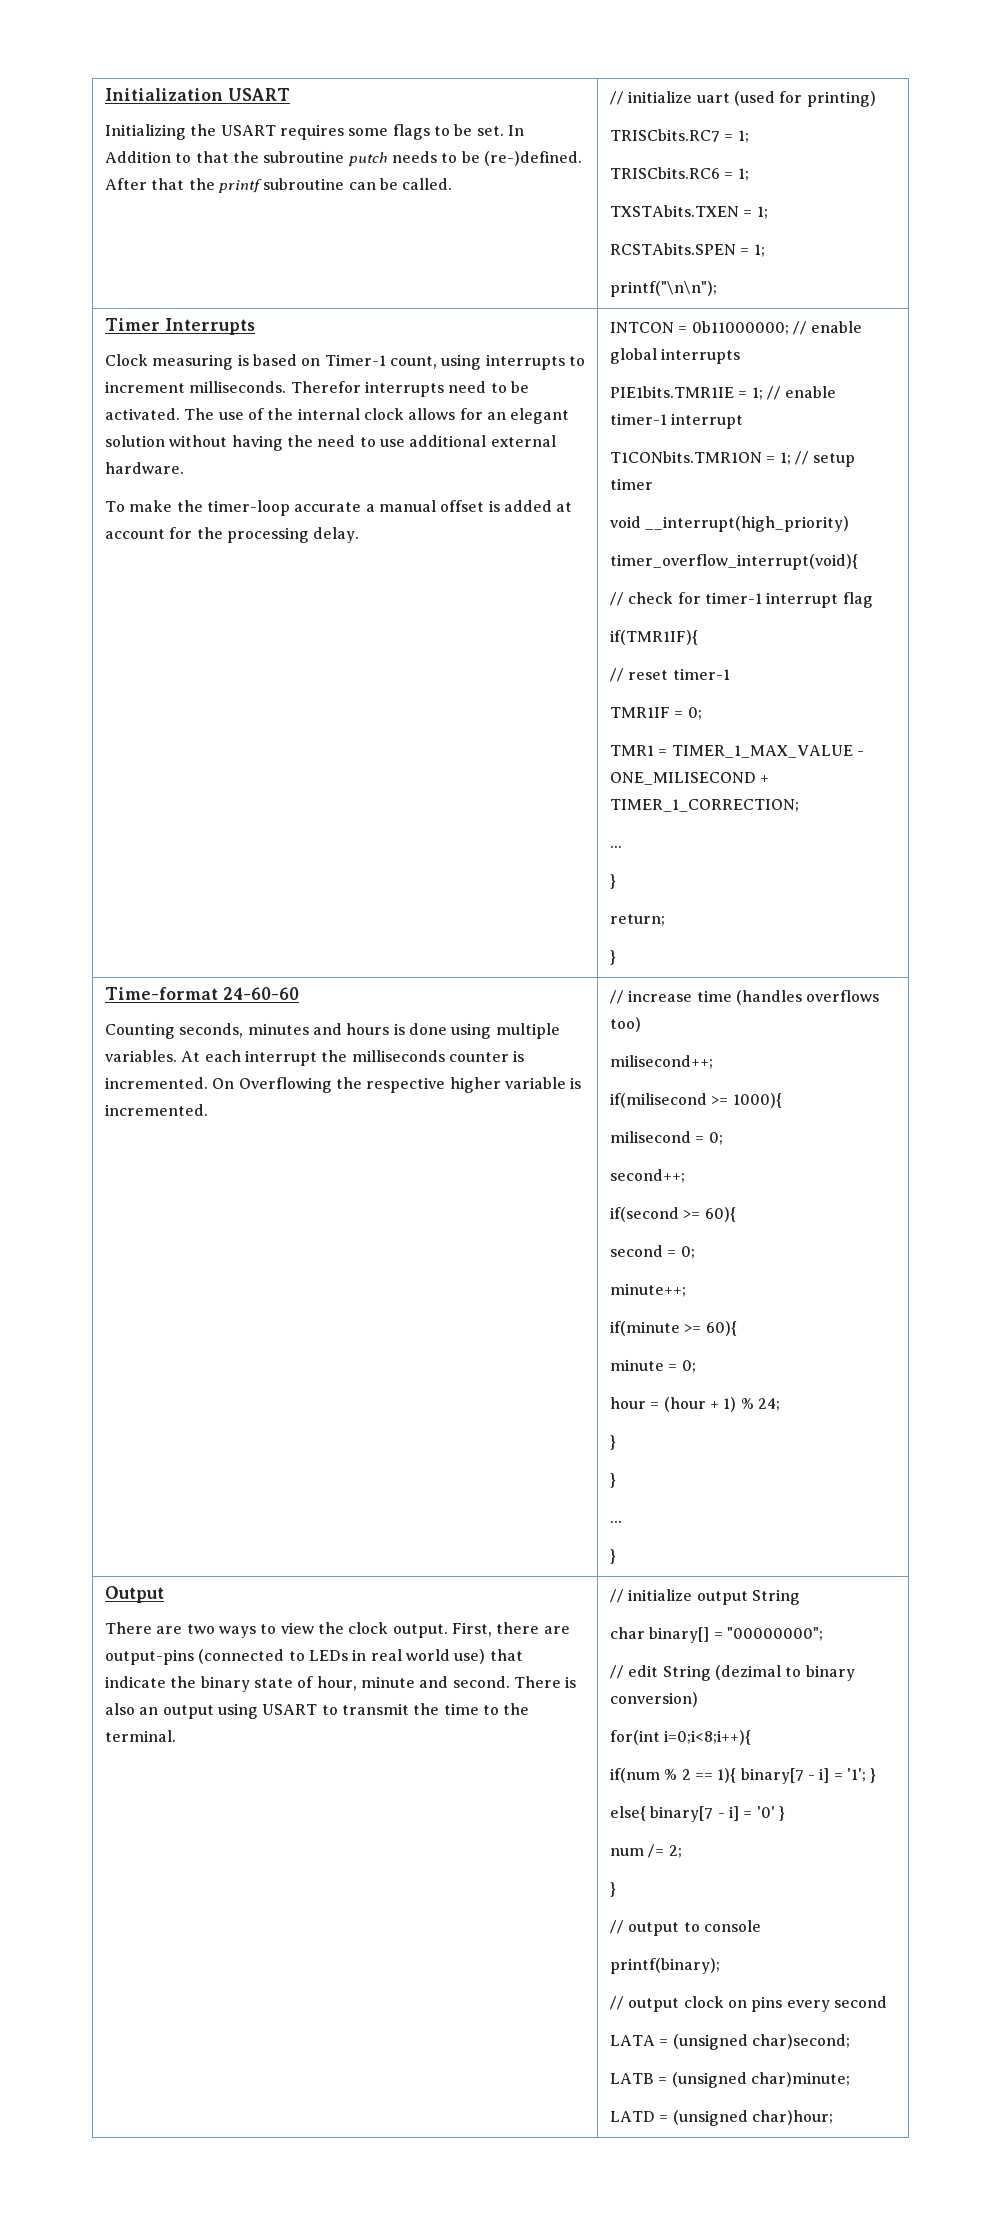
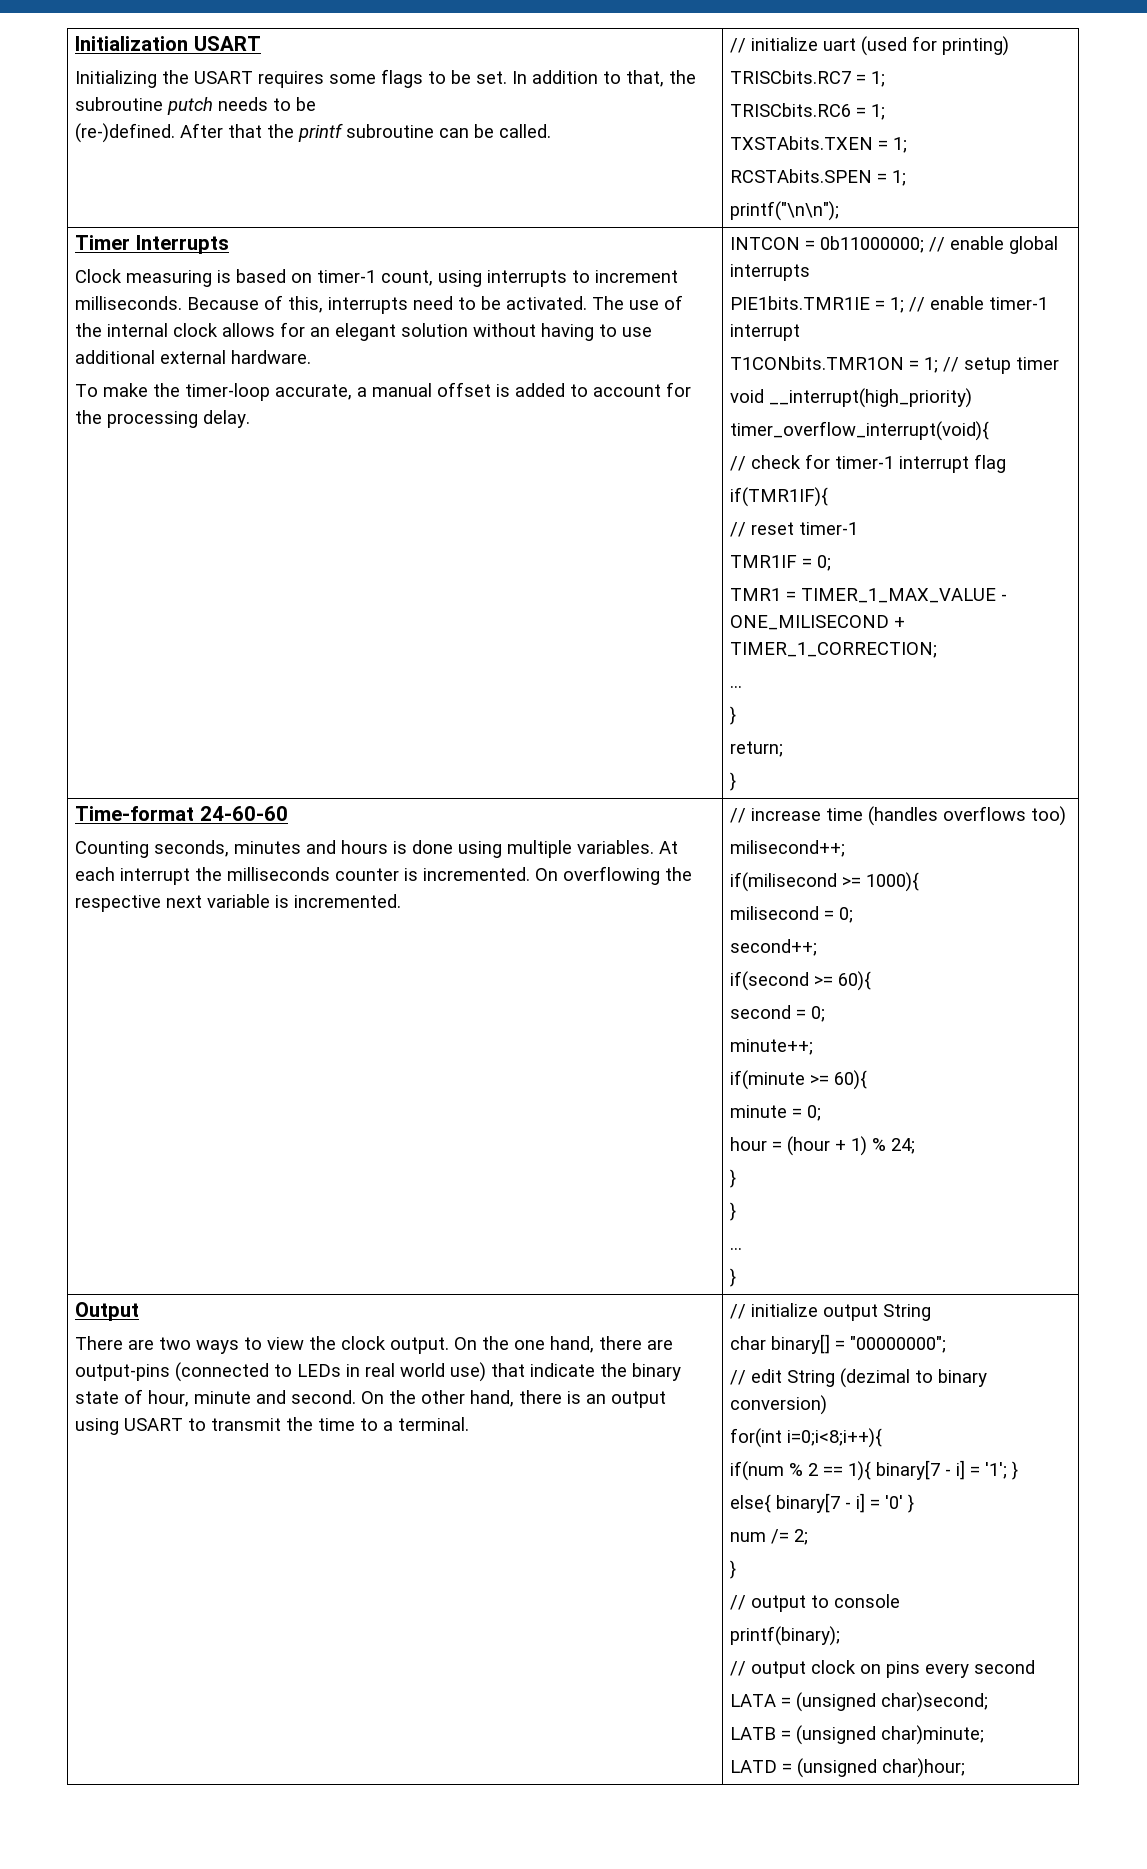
[105,151,229,163] Addition to that -> [532,70,665,87] addition to that,
(480, 157) none -> (317, 104) //
[324,354,386,366] Timer-1 -> [317,270,377,283] timer-1
[290,381,361,393] Therefor -> [187,295,324,313] Because of this,
[287,435,356,447] the need -> (595, 332) none
[294,502,362,512] accurate -> [275,384,353,400] accurate,
[556,502,573,512] at -> [570,384,589,397] to
[238,1077,332,1093] Overflowing -> [563,866,661,885] overflowing
[449,1077,501,1093] higher -> [166,895,203,908] next
[451,1622,492,1637] First, -> [454,1336,595,1353] On the one hand,
[513,1676,577,1688] [105,1703,136,1715] There is also -> [361,1390,582,1407] On the other hand, there is
[503,1703,530,1715] the -> [383,1421,394,1431] a

